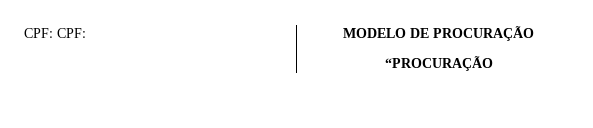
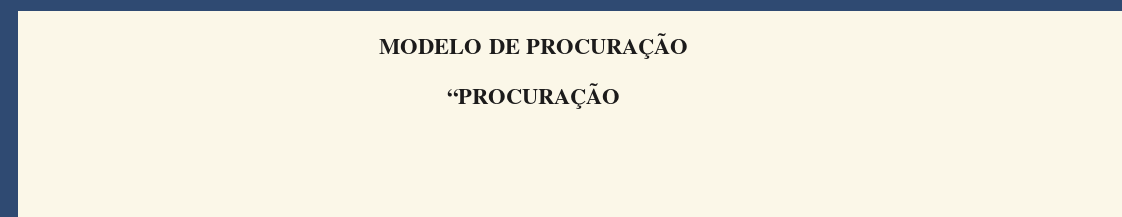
[24,28,86,38] CPF: CPF: // -> (379, 46) none

